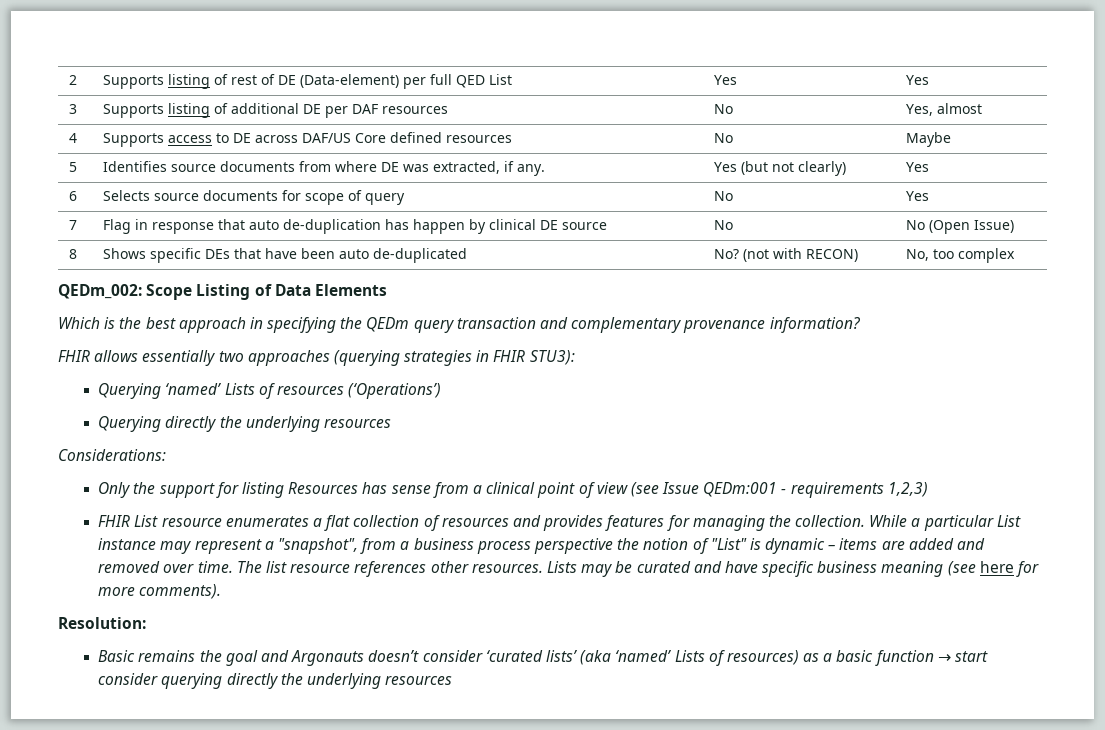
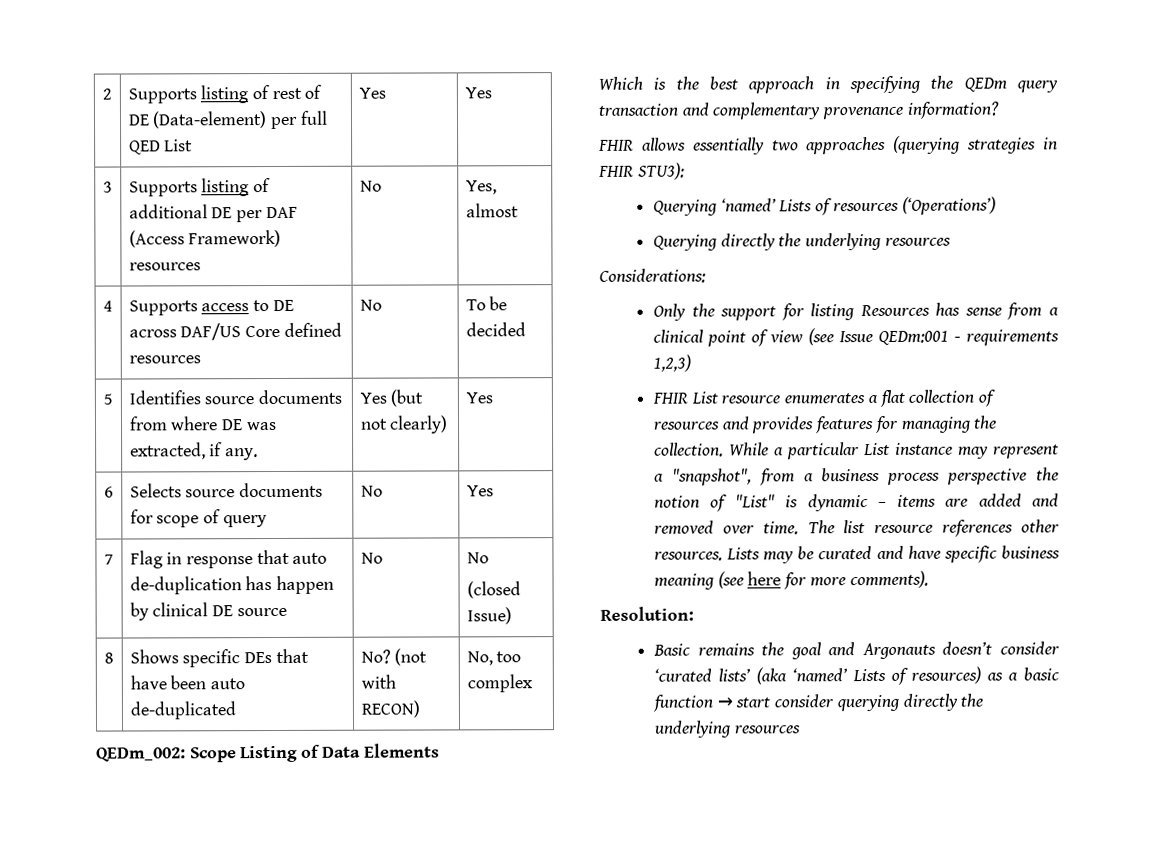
(378, 109) none -> [128,229,282,248] (Access Framework)
[905,132,951,147] Maybe -> [465,296,508,311] [465,322,526,337] To be decided
[928,220,970,234] (Open -> [466,581,521,599] // (closed

